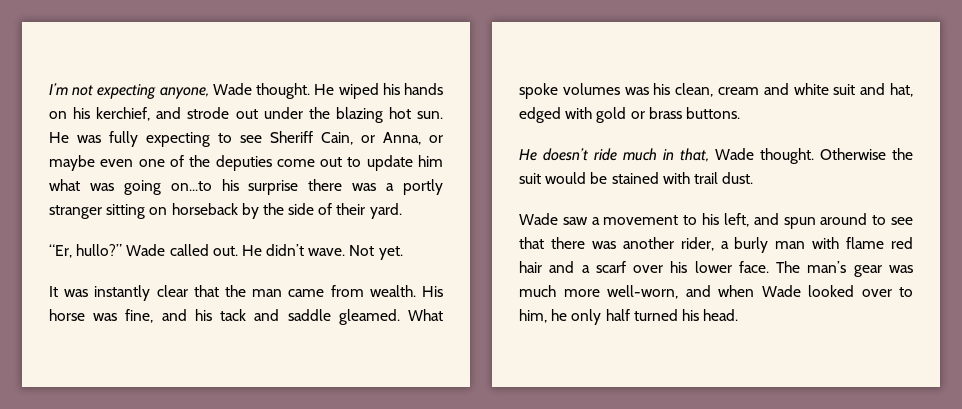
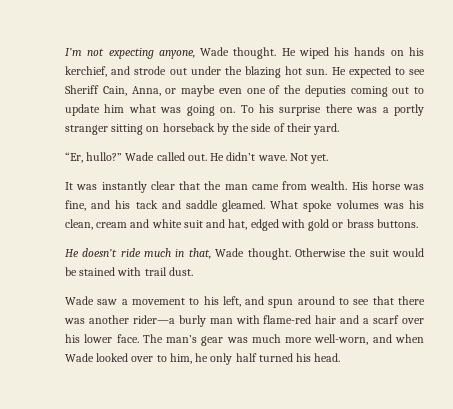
[77,131,210,147] was fully expecting -> [348,66,391,78] expected
[361,135,375,143] or -> (127, 91) none
[276,159,315,167] come -> [350,86,388,97] coming
[170,181,212,191] on...to -> [220,105,254,113] on. To
[680,237,729,251] rider, a -> [132,315,175,324] rider—a
[846,237,913,249] flame red -> [263,315,312,324] flame-red

